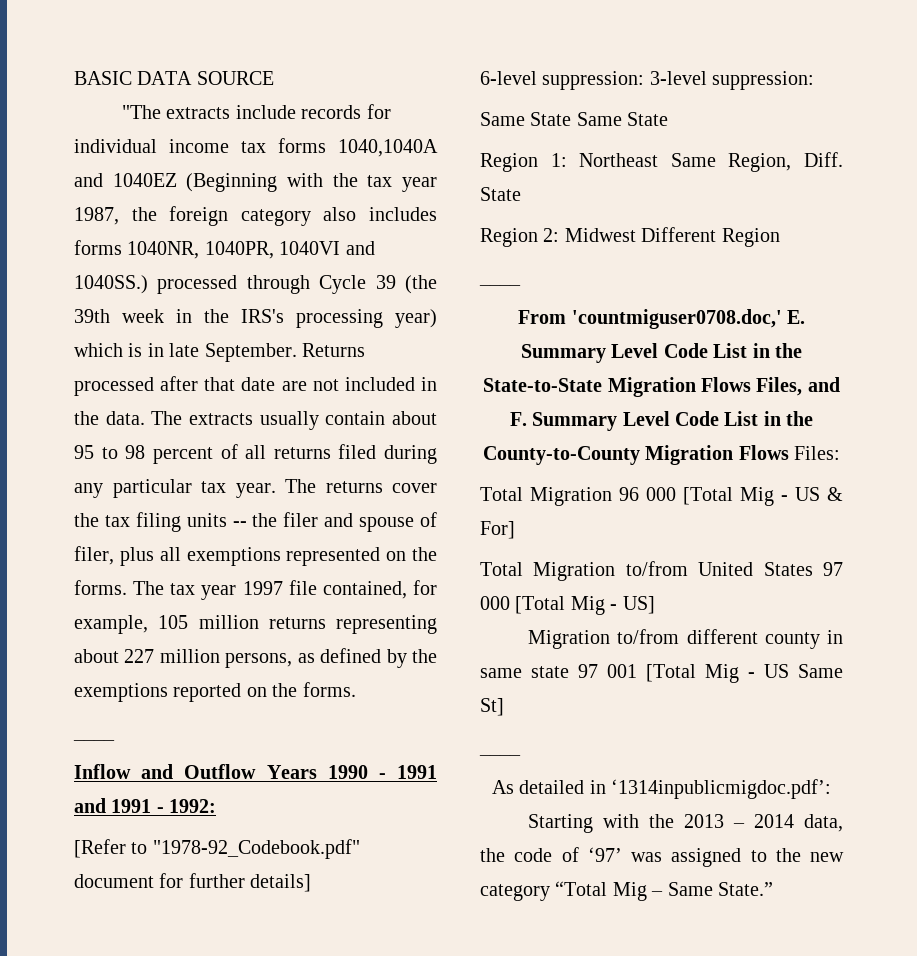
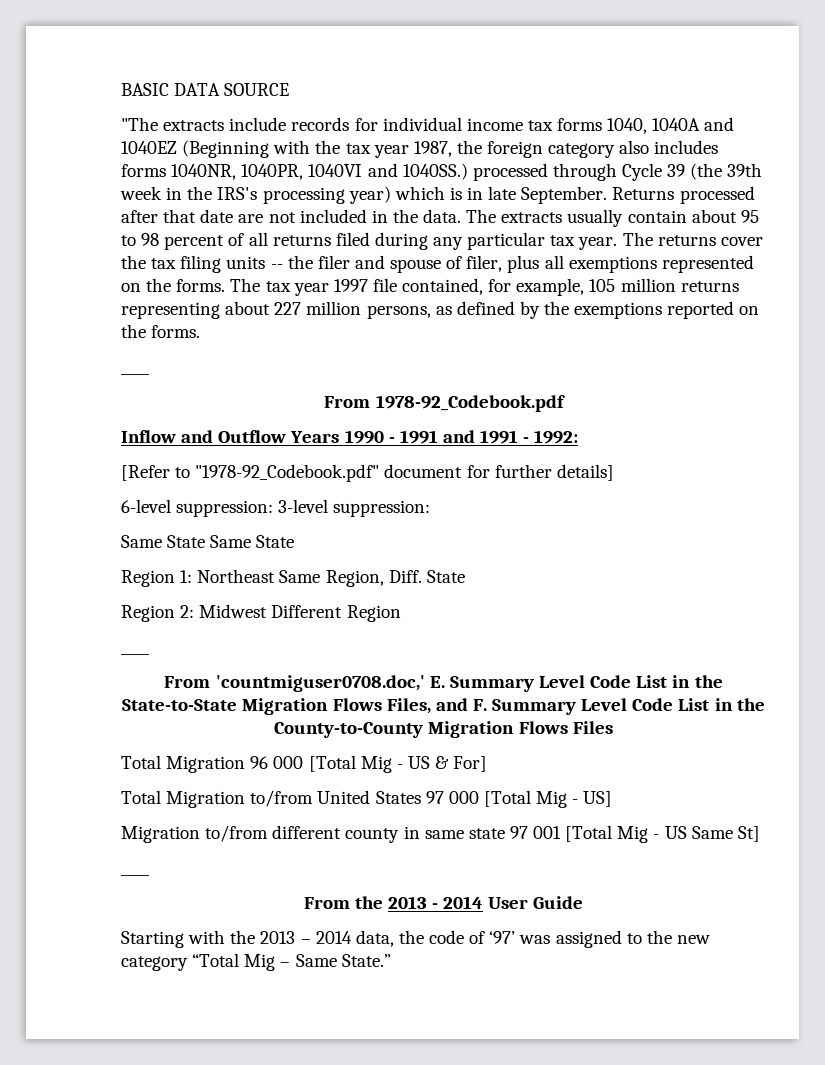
[338,139,438,157] 1040,1040A -> [607,118,701,134] 1040, 1040A
(115, 739) none -> [324,395,565,412] // From 1978-92_Codebook.pdf
[794,446,841,460] Files: -> [572,721,613,734] Files
[491,779,832,799] As detailed in ‘1314inpublicmigdoc.pdf’: -> [303,896,584,909] From the 2013 - 2014 User Guide

